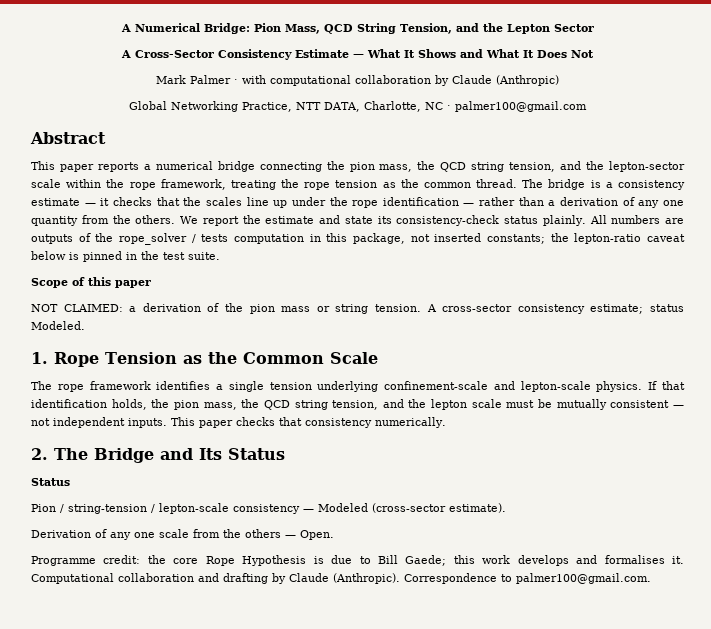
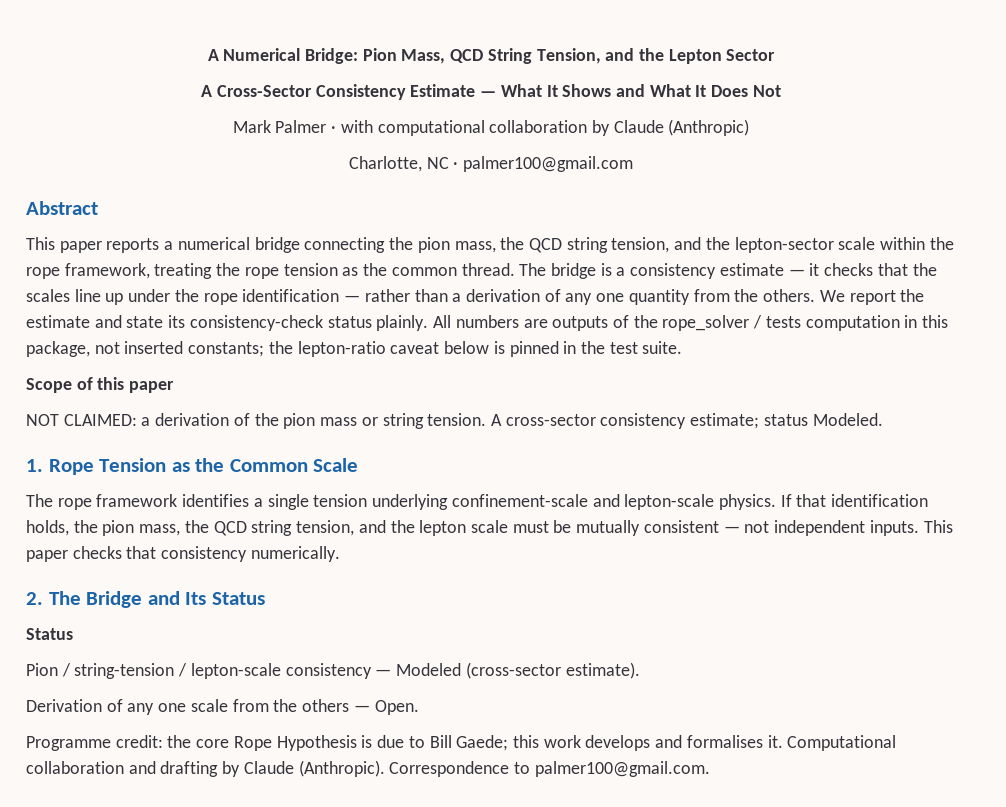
[129,101,360,112] Global Networking Practice, NTT DATA, -> (750, 127) none

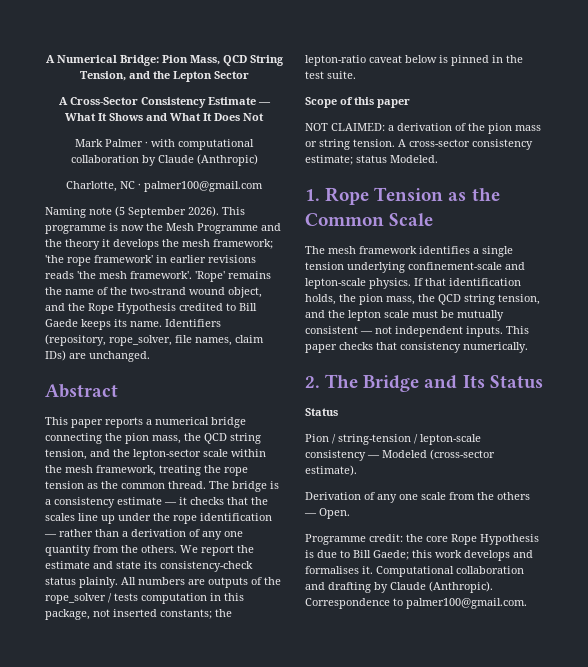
(634, 164) none -> [45,206,245,218] [45,223,281,234] [45,239,273,250] [45,255,256,266] [45,271,271,282] [45,287,262,298] [45,303,257,314] [45,319,221,330] [45,334,264,346] [45,350,150,362] // Naming note (5 September 2026). This programme is now the Mesh Programme and the theory it develops the mesh framework; 'the rope framework' in earlier revisions reads 'the mesh framework'. 'Rope' remains the name of the two-strand wound object, and the Rope Hypothesis credited to Bill Gaede keeps its name. Identifiers (repository, rope_solver, file names, claim IDs) are unchanged.
[26,267,60,279] rope -> [65,465,93,473] mesh
[57,498,92,510] rope -> [328,246,356,254] mesh

